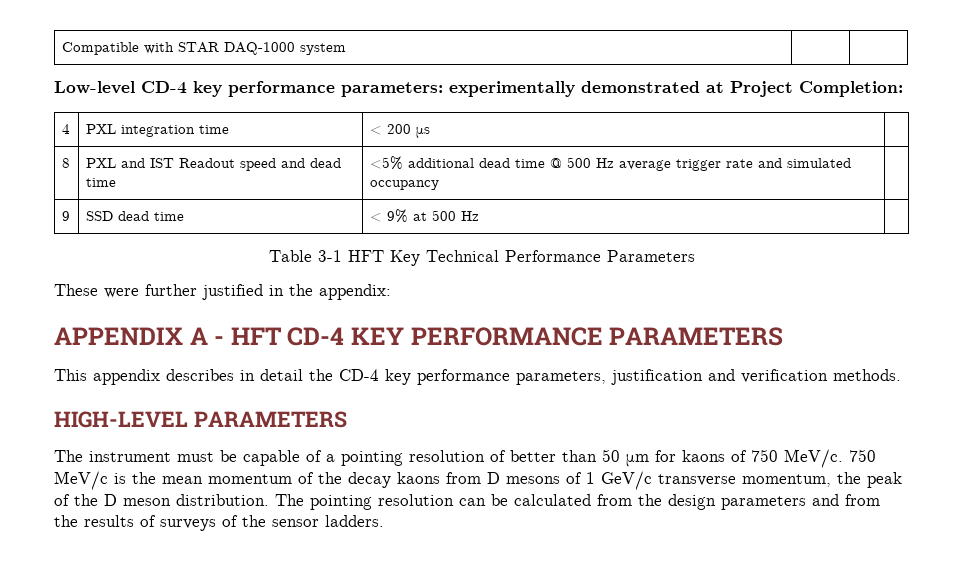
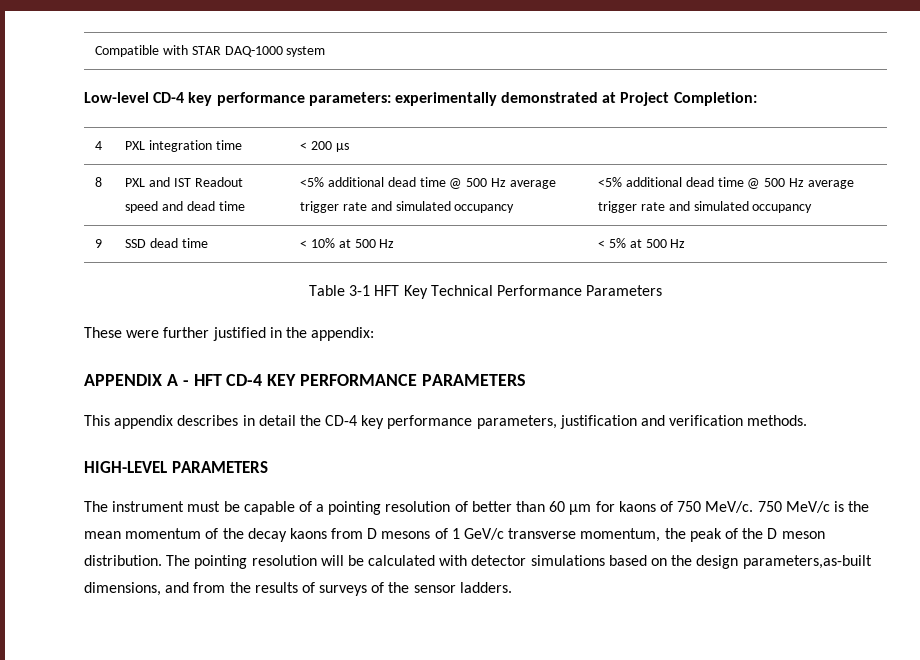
(439, 185) none -> [598,177,854,189] [598,201,813,213] <5% additional dead time @ 500 Hz average trigger rate and simulated occupancy
[386,209,408,223] 9% -> [311,238,336,248] 10%
(479, 216) none -> [598,238,686,248] < 5% at 500 Hz
[602,449,620,462] 50 -> [549,501,566,512] 60
[459,498,486,506] can -> [320,555,344,566] will
[597,494,806,510] from the design parameters -> [439,555,872,569] [84,582,161,596] with detector simulations based on the design parameters,as-built dimensions,

